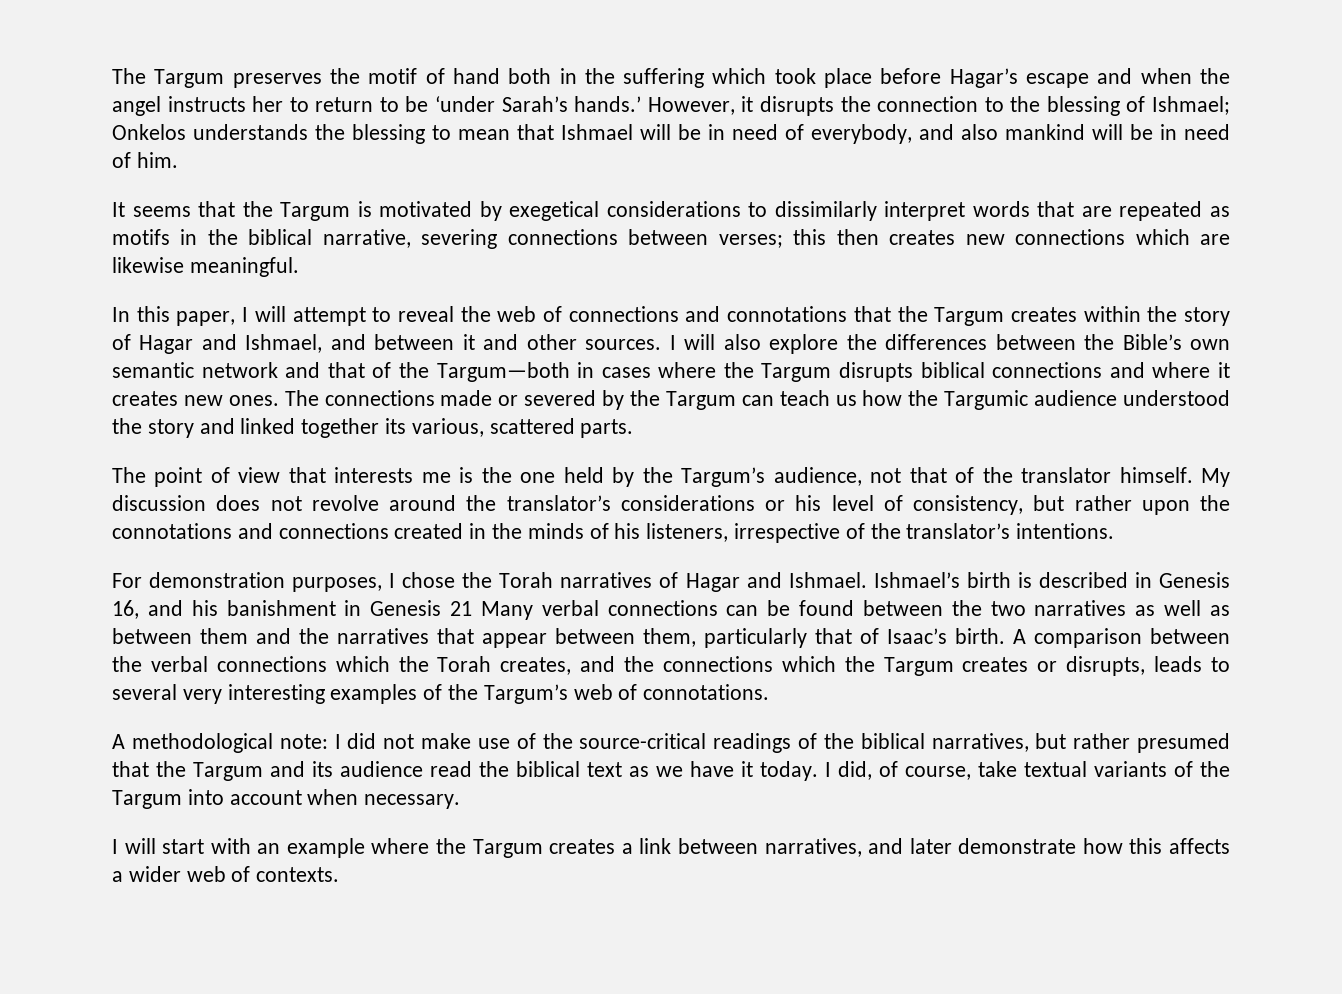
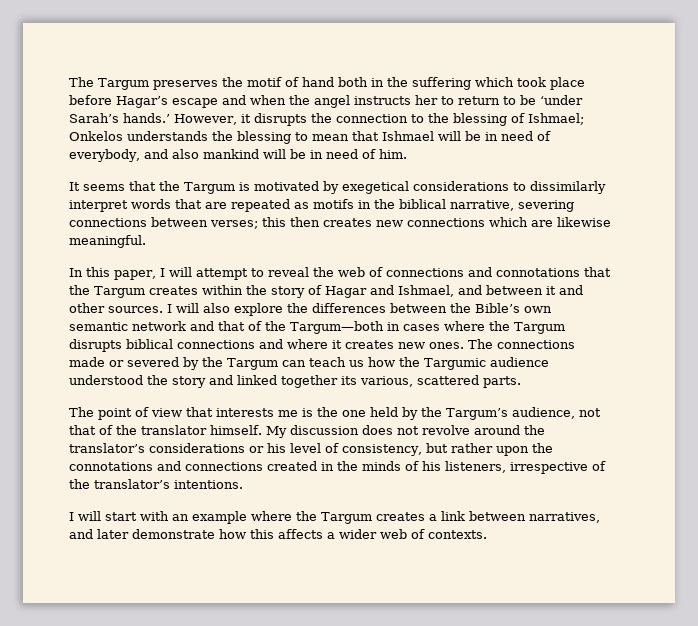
[112,572,1230,592] [112,600,1231,620] [112,628,1230,648] [112,656,1230,676] [112,684,770,704] [112,733,1231,753] [112,761,1230,781] [112,789,461,809] // For demonstration purposes, I chose the Torah narratives of Hagar and Ishmael. Ishmael’s birth is described in Genesis 16, and his banishment in Genesis 21 Many verbal connections can be found between the two narratives as well as between them and the narratives that appear between them, particularly that of Isaac’s birth. A comparison between the verbal connections which the Torah creates, and the connections which the Targum creates or disrupts, leads to several very interesting examples of the Targum’s web of connotations. // A methodological note: I did not make use of the source-critical readings of the biblical narratives, but rather presumed that the Targum and its audience read the biblical text as we have it today. I did, of course, take textual variants of the Targum into account when necessary. -> (243, 484) none

